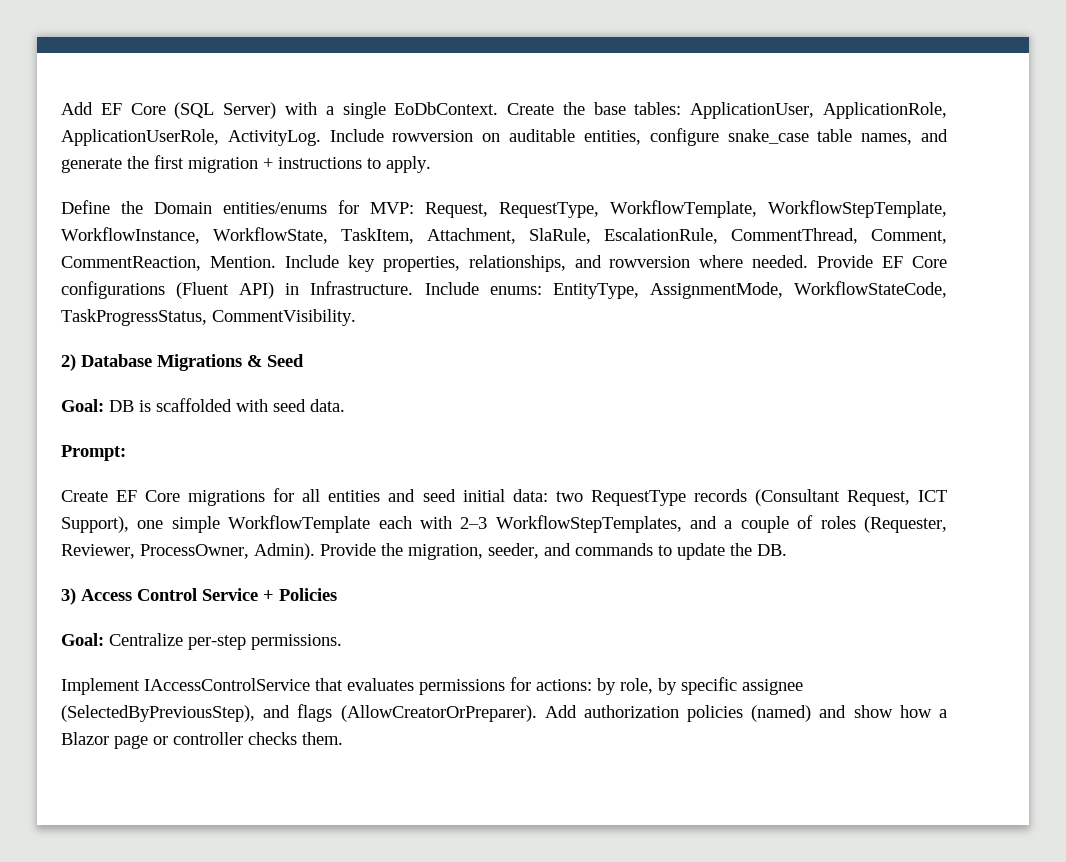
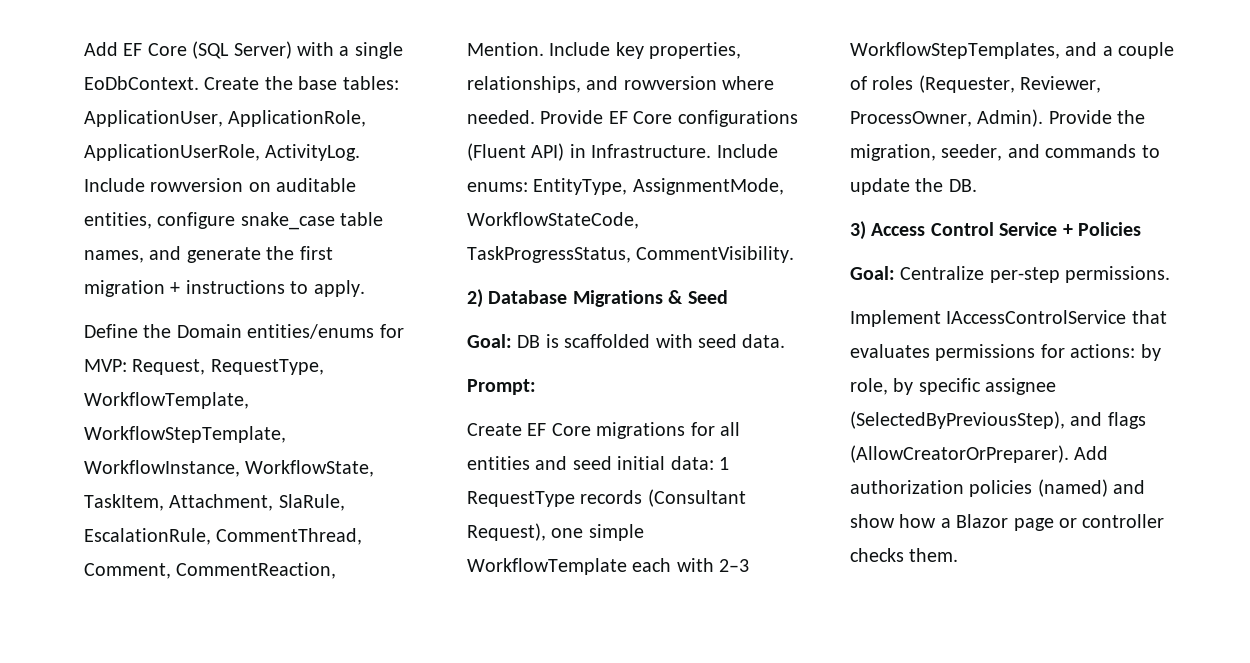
[555,491,583,502] two -> [719,457,729,470] 1
[846,490,947,506] [61,516,129,533] Request, ICT Support), -> [467,523,546,541] Request),

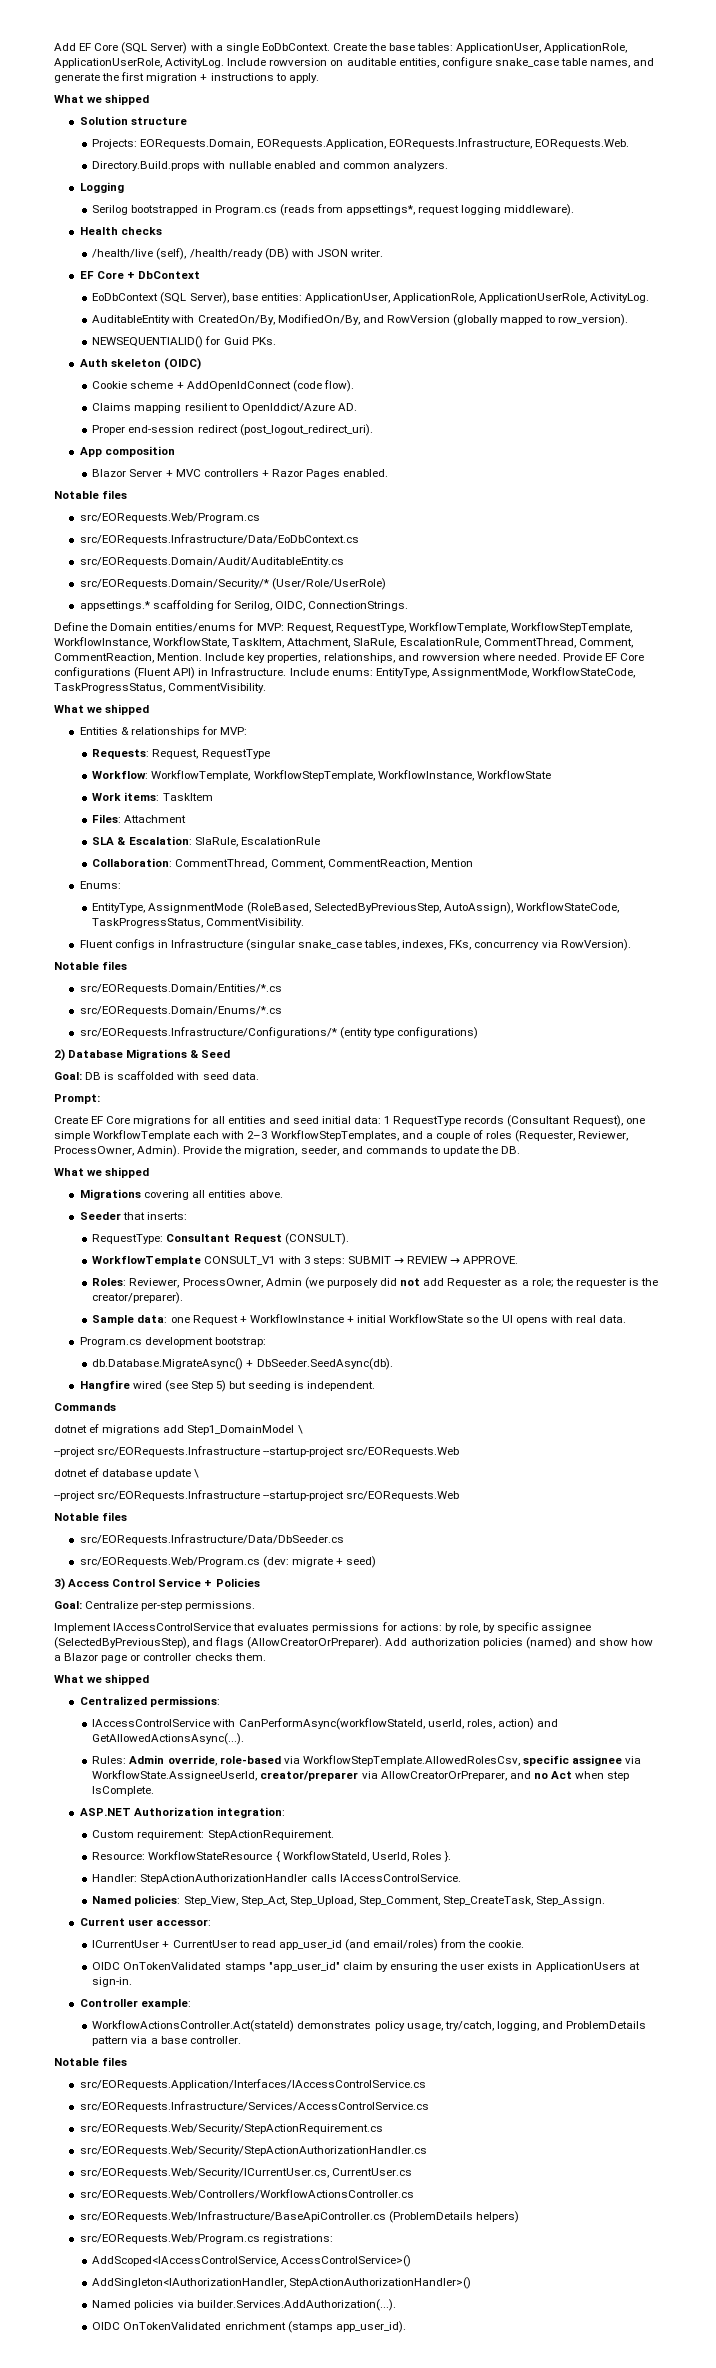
(365, 288) none -> [54,94,150,105] [79,116,187,125] [92,138,629,149] [92,161,448,171] [79,182,124,193] [92,204,575,216] [79,227,162,235] [92,248,383,260] [79,271,200,279] [92,292,650,304] [92,314,629,326] [92,336,276,348] [79,358,201,370] [92,380,354,392] [92,403,357,413] [92,424,373,436] [79,446,175,457] [92,469,389,479] [54,490,128,499] [79,513,260,523] [79,534,359,545] [79,557,344,567] [79,578,386,590] [79,600,409,611] // What we shipped // Solution structure // Projects: EORequests.Domain, EORequests.Application, EORequests.Infrastructure, EORequests.Web. // Directory.Build.props with nullable enabled and common analyzers. // Logging // Serilog bootstrapped in Program.cs (reads from appsettings*, request logging middleware). // Health checks // /health/live (self), /health/ready (DB) with JSON writer. // EF Core + DbContext // EoDbContext (SQL Server), base entities: ApplicationUser, ApplicationRole, ApplicationUserRole, ActivityLog. // AuditableEntity with CreatedOn/By, ModifiedOn/By, and RowVersion (globally mapped to row_version). // NEWSEQUENTIALID() for Guid PKs. // Auth skeleton (OIDC) // Cookie scheme + AddOpenIdConnect (code flow). // Claims mapping resilient to OpenIddict/Azure AD. // Proper end-session redirect (post_logout_redirect_uri). // App composition // Blazor Server + MVC controllers + Razor Pages enabled. // Notable files // src/EORequests.Web/Program.cs // src/EORequests.Infrastructure/Data/EoDbContext.cs // src/EORequests.Domain/Audit/AuditableEntity.cs // src/EORequests.Domain/Security/* (User/Role/UserRole) // appsettings.* scaffolding for Serilog, OIDC, ConnectionStrings.
(795, 254) none -> [54,704,150,715] [79,726,247,737] [92,749,270,759] [92,770,551,781] [92,792,213,801] [92,814,187,823] [92,836,320,847] [92,858,473,869] [79,881,121,889] [92,902,619,914] [92,918,305,928] [79,939,631,951] [54,961,128,970] [79,984,282,994] [79,1006,282,1016] [79,1027,478,1039] // What we shipped // Entities & relationships for MVP: // Requests: Request, RequestType // Workflow: WorkflowTemplate, WorkflowStepTemplate, WorkflowInstance, WorkflowState // Work items: TaskItem // Files: Attachment // SLA & Escalation: SlaRule, EscalationRule // Collaboration: CommentThread, Comment, CommentReaction, Mention // Enums: // EntityType, AssignmentMode (RoleBased, SelectedByPreviousStep, AutoAssign), WorkflowStateCode, TaskProgressStatus, CommentVisibility. // Fluent configs in Infrastructure (singular snake_case tables, indexes, FKs, concurrency via RowVersion). // Notable files // src/EORequests.Domain/Entities/*.cs // src/EORequests.Domain/Enums/*.cs // src/EORequests.Infrastructure/Configurations/* (entity type configurations)
(977, 185) none -> [54,1167,150,1178] [79,1189,283,1200] [79,1212,187,1220] [92,1233,349,1245] [92,1256,519,1266] [92,1277,659,1289] [92,1292,184,1304] [92,1314,626,1325] [79,1337,266,1347] [92,1358,393,1370] [79,1380,376,1392] [54,1403,116,1411] [54,1424,303,1435] [54,1446,460,1457] [54,1468,200,1479] [54,1490,460,1501] [54,1512,128,1521] [79,1534,344,1545] [79,1556,376,1568] // What we shipped // Migrations covering all entities above. // Seeder that inserts: // RequestType: Consultant Request (CONSULT). // WorkflowTemplate CONSULT_V1 with 3 steps: SUBMIT → REVIEW → APPROVE. // Roles: Reviewer, ProcessOwner, Admin (we purposely did not add Requester as a role; the requester is the creator/preparer). // Sample data: one Request + WorkflowInstance + initial WorkflowState so the UI opens with real data. // Program.cs development bootstrap: // db.Database.MigrateAsync() + DbSeeder.SeedAsync(db). // Hangfire wired (see Step 5) but seeding is independent. // Commands // dotnet ef migrations add Step1_DomainModel \ // --project src/EORequests.Infrastructure --startup-project src/EORequests.Web // dotnet ef database update \ // --project src/EORequests.Infrastructure --startup-project src/EORequests.Web // Notable files // src/EORequests.Infrastructure/Data/DbSeeder.cs // src/EORequests.Web/Program.cs (dev: migrate + seed)
(959, 555) none -> [54,1674,150,1685] [79,1696,220,1707] [92,1718,558,1730] [92,1733,245,1745] [92,1755,642,1766] [92,1770,630,1781] [92,1786,155,1796] [79,1807,285,1818] [92,1830,334,1840] [92,1851,451,1862] [92,1874,461,1884] [92,1895,606,1906] [79,1918,211,1926] [92,1939,525,1951] [92,1962,640,1972] [92,1977,133,1987] [79,1999,191,2009] [92,2020,647,2032] [92,2036,241,2046] [54,2057,128,2066] [79,2079,426,2090] [79,2101,429,2112] [79,2124,383,2134] [79,2146,427,2156] [79,2168,412,2178] [79,2189,414,2200] [79,2211,519,2223] [79,2234,333,2244] [92,2255,412,2267] [92,2277,472,2289] [92,2299,396,2311] [92,2321,406,2333] // What we shipped // Centralized permissions: // IAccessControlService with CanPerformAsync(workflowStateId, userId, roles, action) and GetAllowedActionsAsync(...). // Rules: Admin override, role-based via WorkflowStepTemplate.AllowedRolesCsv, specific assignee via WorkflowState.AssigneeUserId, creator/preparer via AllowCreatorOrPreparer, and no Act when step IsComplete. // ASP.NET Authorization integration: // Custom requirement: StepActionRequirement. // Resource: WorkflowStateResource { WorkflowStateId, UserId, Roles }. // Handler: StepActionAuthorizationHandler calls IAccessControlService. // Named policies: Step_View, Step_Act, Step_Upload, Step_Comment, Step_CreateTask, Step_Assign. // Current user accessor: // ICurrentUser + CurrentUser to read app_user_id (and email/roles) from the cookie. // OIDC OnTokenValidated stamps "app_user_id" claim by ensuring the user exists in ApplicationUsers at sign-in. // Controller example: // WorkflowActionsController.Act(stateId) demonstrates policy usage, try/catch, logging, and ProblemDetails pattern via a base controller. // Notable files // src/EORequests.Application/Interfaces/IAccessControlService.cs // src/EORequests.Infrastructure/Services/AccessControlService.cs // src/EORequests.Web/Security/StepActionRequirement.cs // src/EORequests.Web/Security/StepActionAuthorizationHandler.cs // src/EORequests.Web/Security/ICurrentUser.cs, CurrentUser.cs // src/EORequests.Web/Controllers/WorkflowActionsController.cs // src/EORequests.Web/Infrastructure/BaseApiController.cs (ProblemDetails helpers) // src/EORequests.Web/Program.cs registrations: // AddScoped<IAccessControlService, AccessControlService>() // AddSingleton<IAuthorizationHandler, StepActionAuthorizationHandler>() // Named policies via builder.Services.AddAuthorization(...). // OIDC OnTokenValidated enrichment (stamps app_user_id).

